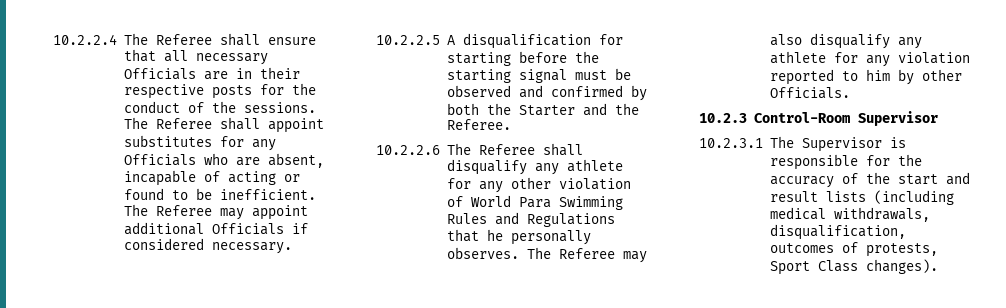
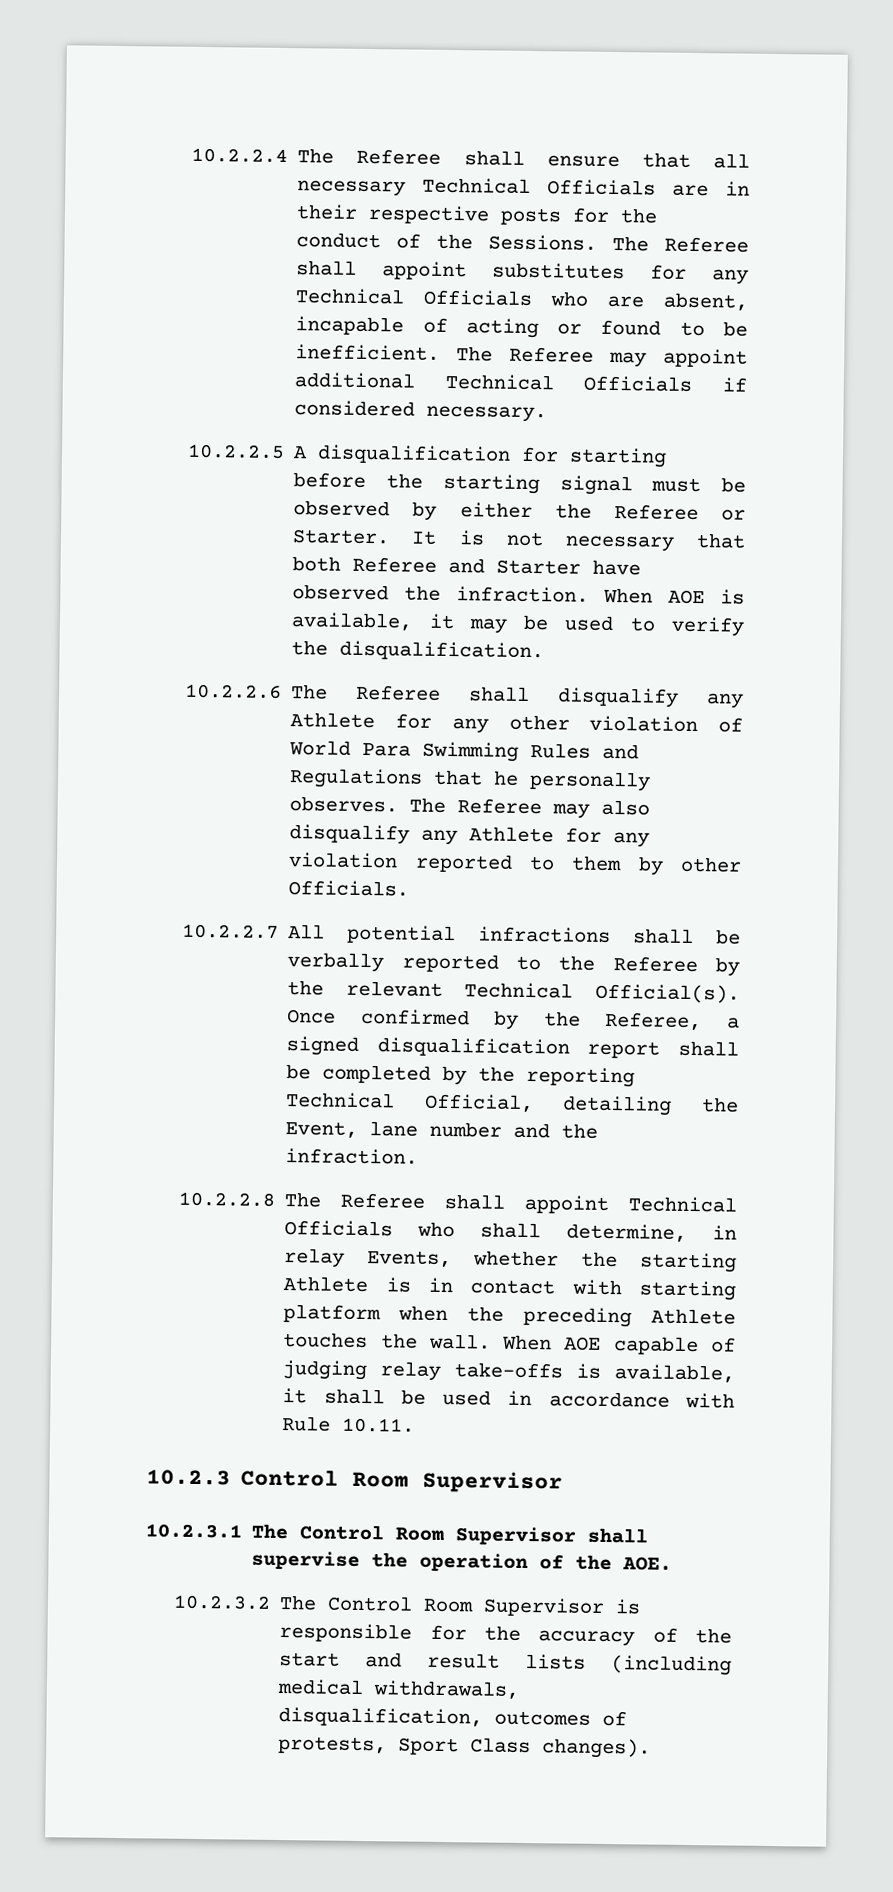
(268, 59) none -> [422,177,532,194] Technical
[243,102,316,113] sessions. -> [488,234,598,251] Sessions.
(276, 145) none -> [295,288,406,305] Technical
(204, 228) none -> [444,373,554,391] Technical
[518,85,647,101] [446,103,639,116] [446,119,511,130] and confirmed by both the Starter and the Referee. -> [412,501,746,521] [292,529,746,552] [292,556,642,576] [292,584,745,605] [291,612,746,637] [291,640,545,662] by either the Referee or Starter. It is not necessary that both Referee and Starter have observed the infraction. When AOE is available, it may be used to verify the disqualification.
[566,159,623,172] athlete -> [290,712,376,729] Athlete
[769,51,826,64] athlete -> [469,826,555,843] Athlete
[865,69,890,81] him -> [571,855,623,872] them
[698,111,938,126] [698,136,794,148] 10.2.3 Control-Room Supervisor // 10.2.3.1 The -> [182,923,741,945] [287,952,740,977] [287,980,740,1004] [287,1008,741,1031] [286,1036,739,1059] [286,1064,636,1088] [286,1092,739,1116] [285,1121,599,1139] [285,1148,419,1165] [178,1191,737,1215] [284,1220,737,1242] [284,1248,737,1273] [283,1276,736,1301] [283,1304,736,1328] [283,1332,736,1356] [282,1360,735,1383] [282,1388,735,1409] [282,1416,416,1433] [146,1469,564,1494] [145,1523,649,1546] [251,1550,673,1573] [173,1594,475,1613] 10.2.2.7 All potential infractions shall be verbally reported to the Referee by the relevant Technical Official(s). Once confirmed by the Referee, a signed disqualification report shall be completed by the reporting Technical Official, detailing the Event, lane number and the infraction. // 10.2.2.8 The Referee shall appoint Technical Officials who shall determine, in relay Events, whether the starting Athlete is in contact with starting platform when the preceding Athlete touches the wall. When AOE capable of judging relay take-offs is available, it shall be used in accordance with Rule 10.11. // 10.2.3 Control Room Supervisor // 10.2.3.1 The Control Room Supervisor shall supervise the operation of the AOE. // 10.2.3.2 The Control Room

